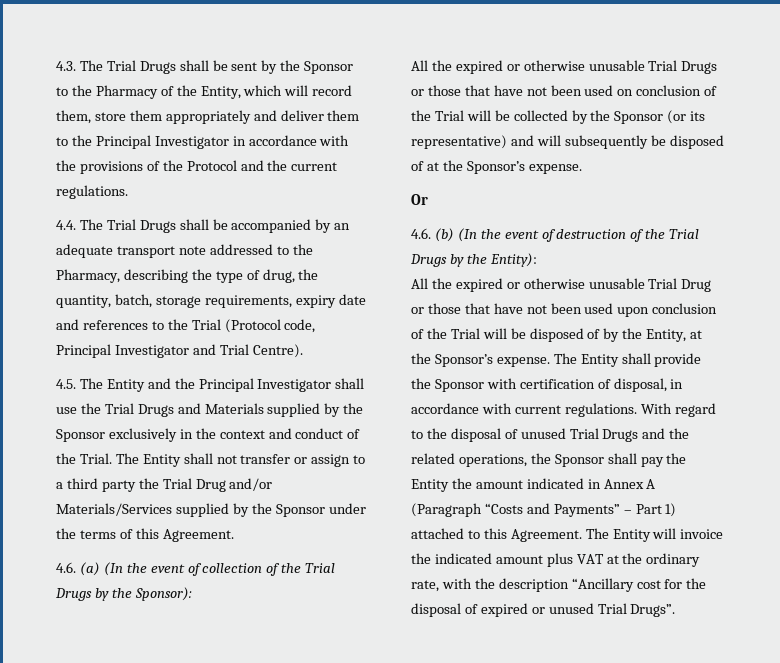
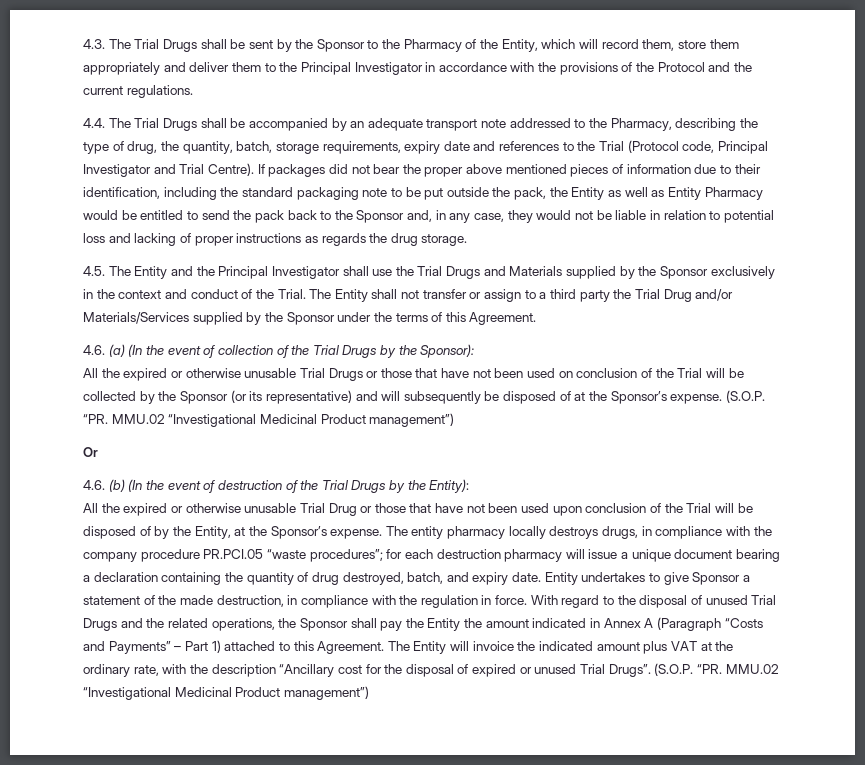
(303, 351) none -> [257,164,761,177] [83,187,763,200] [83,210,774,223] [83,233,468,246] If packages did not bear the proper above mentioned pieces of information due to their identification, including the standard packaging note to be put outside the pack, the Entity as well as Entity Pharmacy would be entitled to send the pack back to the Sponsor and, in any case, they would not be liable in relation to potential loss and lacking of proper instructions as regards the drug storage.
(582, 169) none -> [725,390,765,403] [83,413,455,427] (S.O.P. “PR. MMU.02 “Investigational Medicinal Product management”)
[580,353,702,367] [411,378,684,392] [411,403,637,417] Entity shall provide the Sponsor with certification of disposal, in accordance with current regulations. -> [411,526,772,539] [83,549,781,562] [83,572,750,585] [83,595,528,608] entity pharmacy locally destroys drugs, in compliance with the company procedure PR.PCI.05 “waste procedures”; for each destruction pharmacy will issue a unique document bearing a declaration containing the quantity of drug destroyed, batch, and expiry date. Entity undertakes to give Sponsor a statement of the made destruction, in compliance with the regulation in force.
(676, 610) none -> [654,663,779,676] [83,686,369,700] (S.O.P. “PR. MMU.02 “Investigational Medicinal Product management”)

